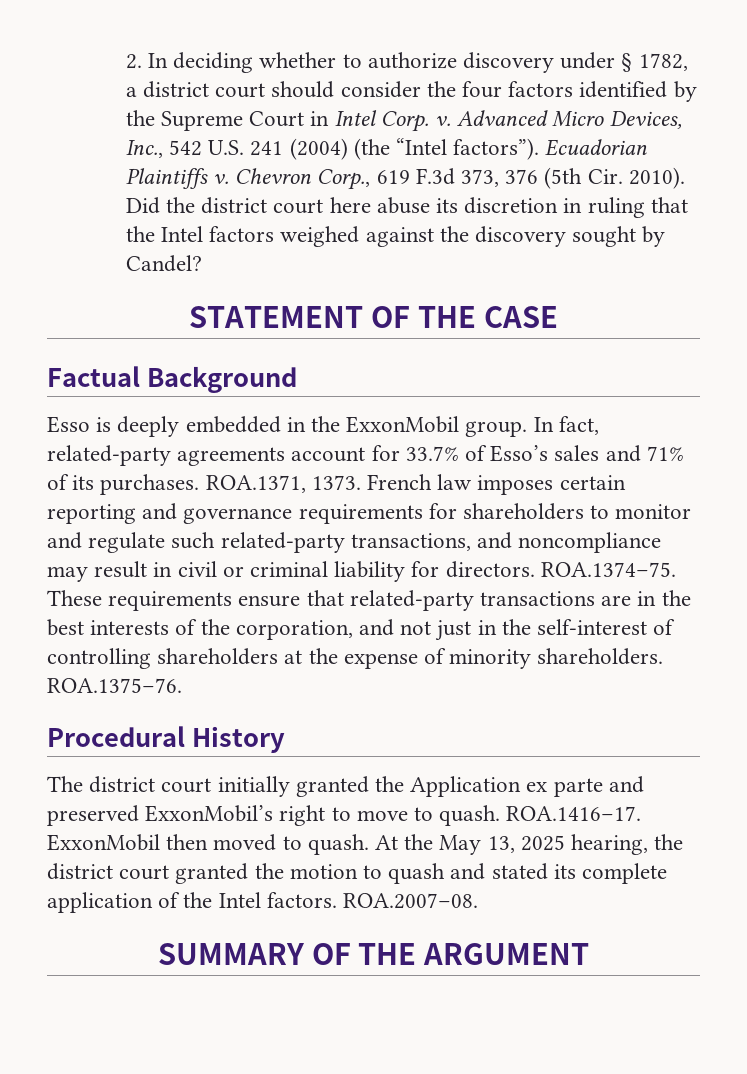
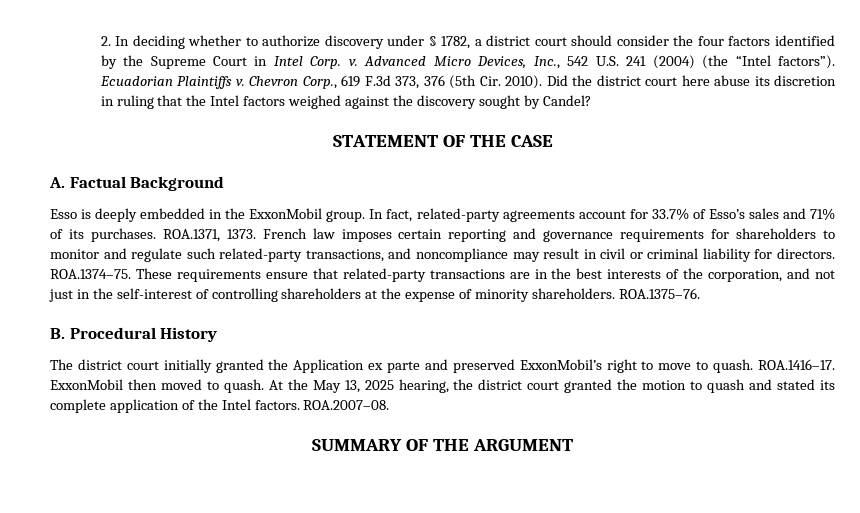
(558, 317) none -> [49,177,65,188] A.
(182, 685) none -> [50,328,65,339] B.

